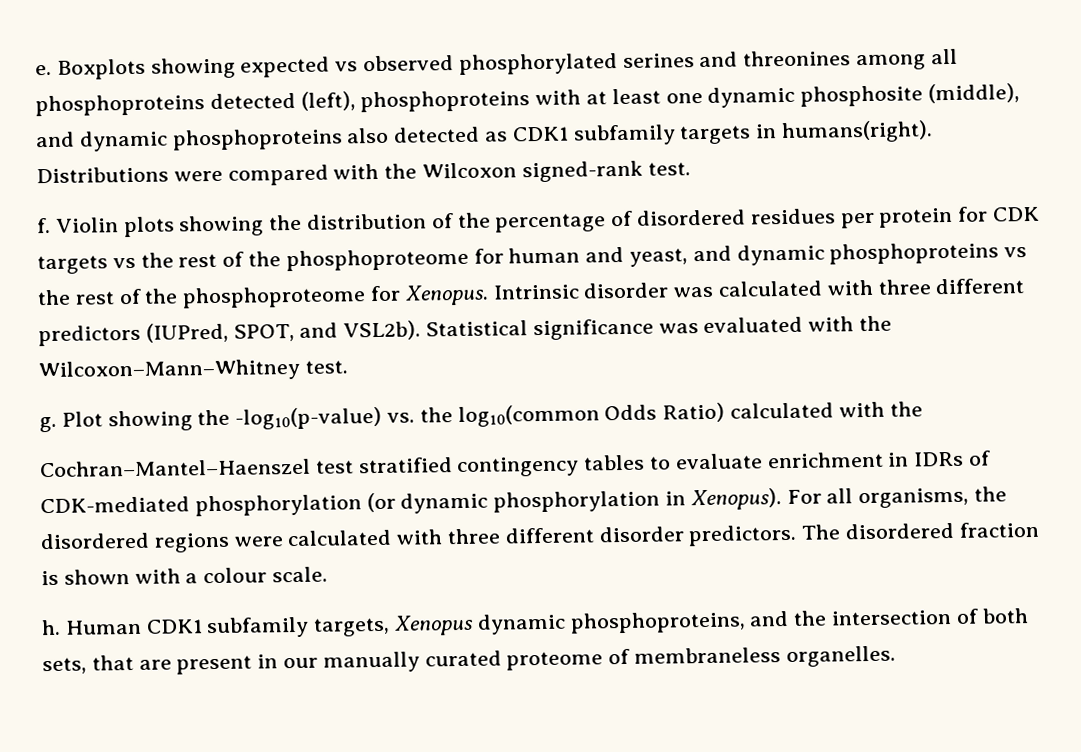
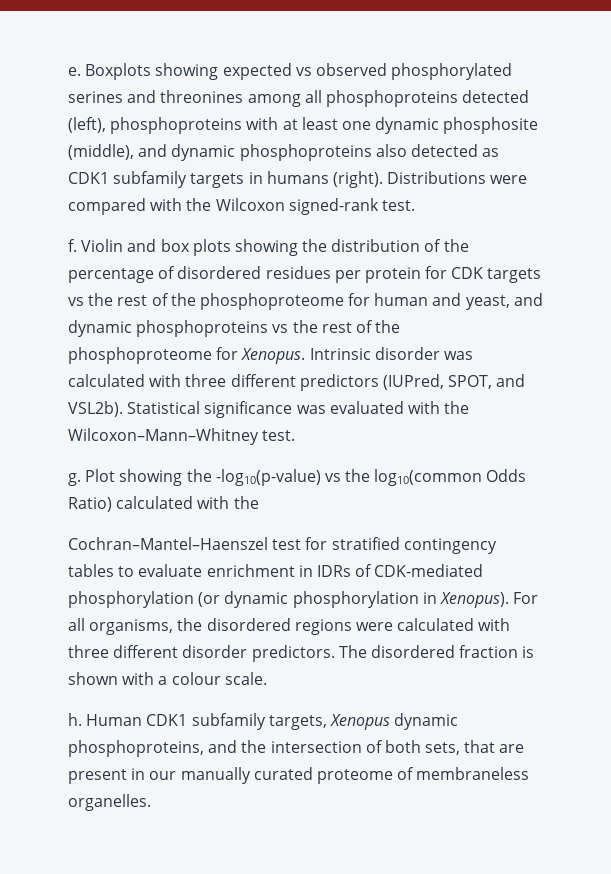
[781,120,934,144] humans(right). -> [266,171,383,188] humans (right).
(119, 225) none -> [127,239,190,252] and box
[387,412,416,423] vs. -> [324,473,341,482] vs
(354, 467) none -> [305,537,328,550] for

